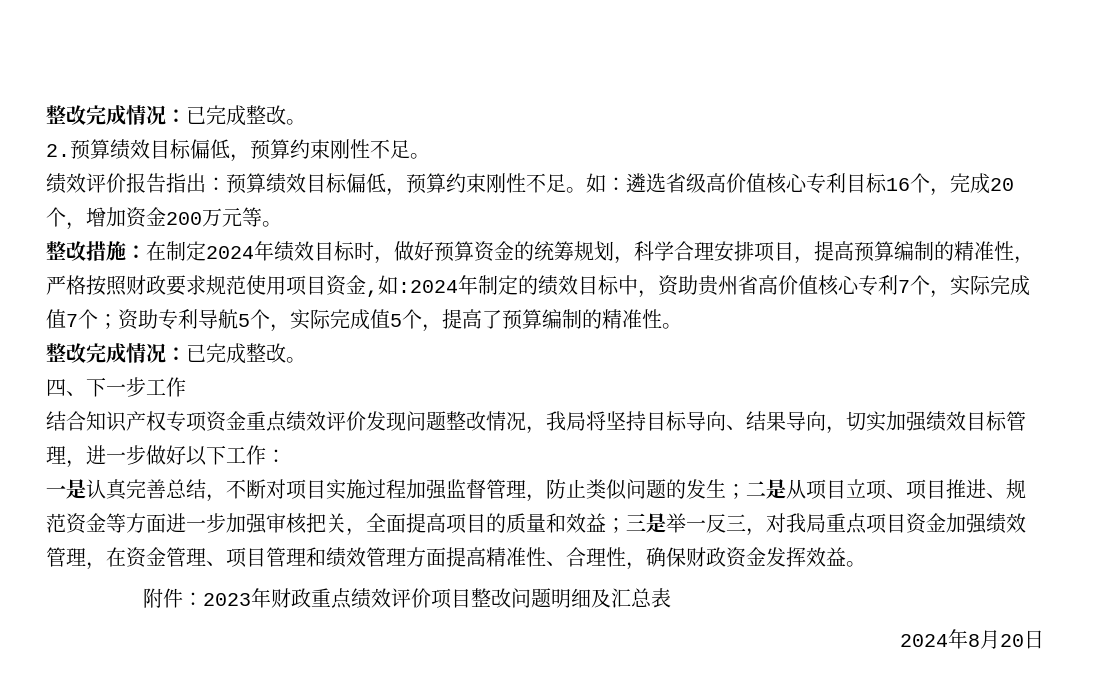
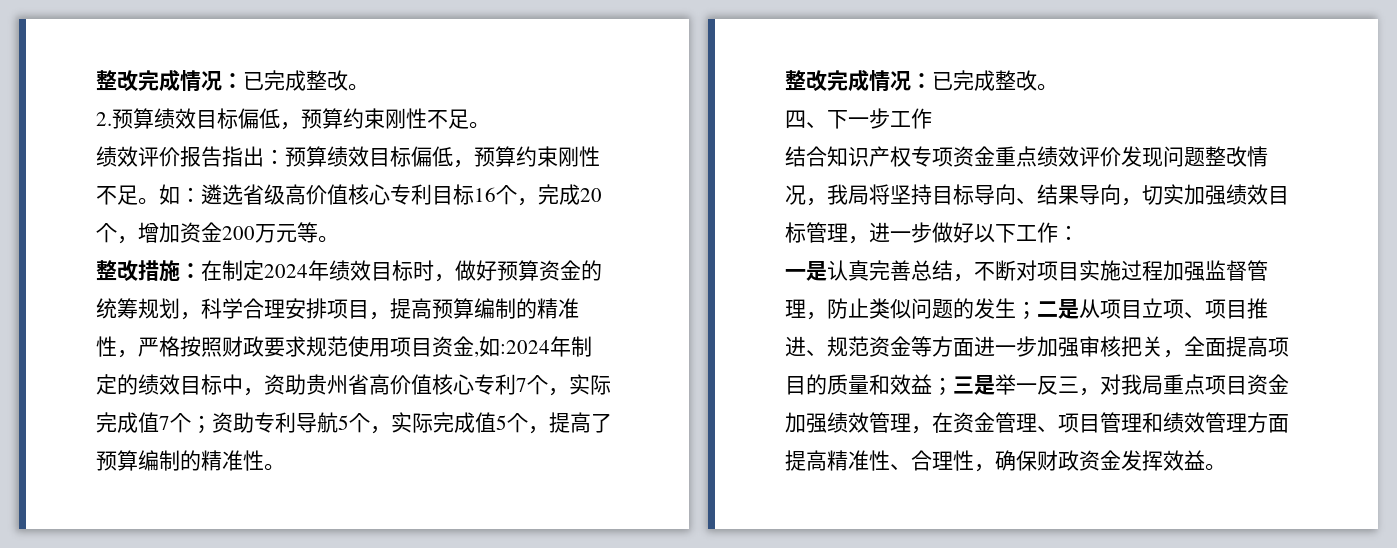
[143,588,672,609] [900,629,1044,649] // 附件：2023年财政重点绩效评价项目整改问题明细及汇总表 // 2024年8月20日 -> (1226, 467) none

